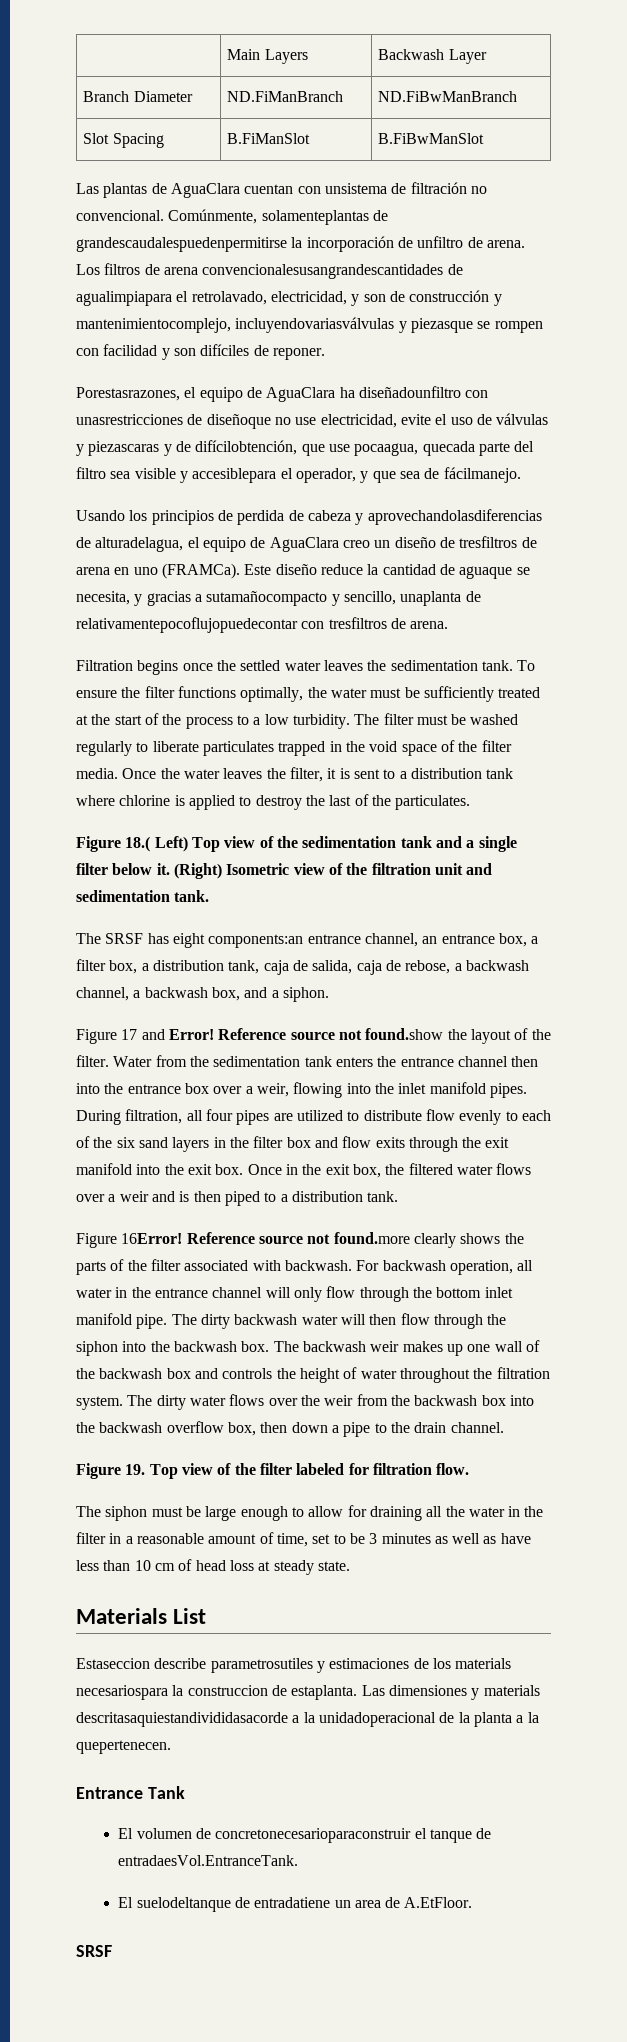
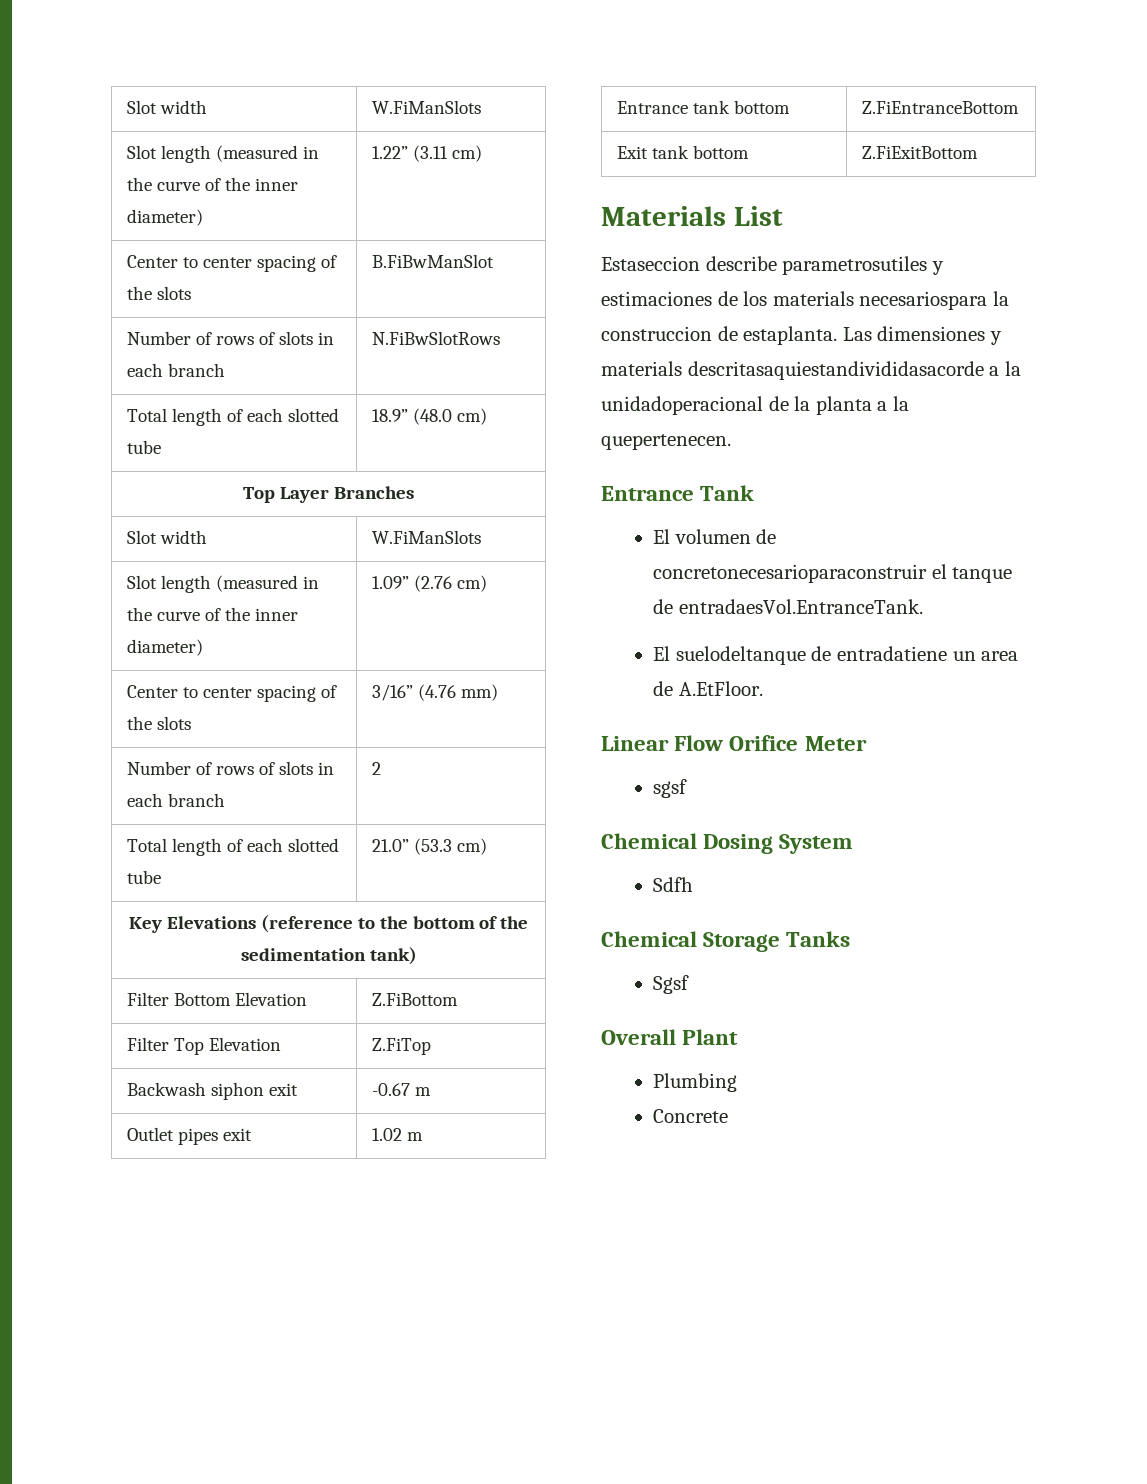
[227,49,308,64] [378,49,487,64] [83,91,193,102] [227,91,344,102] [378,91,518,102] [83,133,164,148] [227,133,311,144] [378,133,485,144] [76,182,487,198] [76,209,388,225] [76,236,525,252] [76,263,463,279] [76,290,502,306] [76,317,543,333] [76,344,325,360] [76,386,489,402] [76,413,549,429] [76,440,535,456] [76,467,521,483] [76,509,542,525] [76,536,537,552] [76,563,530,579] [76,591,481,606] [76,617,449,633] [76,660,536,675] [76,686,541,702] [76,713,519,729] [76,740,512,756] [76,767,514,782] [76,794,471,810] [76,836,517,852] [76,863,493,879] [76,890,210,902] [76,933,539,948] [76,959,529,975] [76,987,329,1002] [76,1028,551,1044] [76,1055,539,1067] [76,1082,527,1098] [76,1109,551,1125] [76,1136,510,1152] [76,1163,532,1178] [76,1191,399,1206] [76,1232,524,1248] [76,1259,534,1275] [76,1286,513,1302] [76,1313,507,1329] [76,1340,540,1356] [76,1367,550,1383] [76,1394,534,1410] [76,1421,504,1437] [76,1463,470,1479] [76,1505,544,1521] [76,1532,531,1547] [76,1559,350,1575] | Main Layers | Backwash Layer // Branch Diameter | ND.FiManBranch | ND.FiBwManBranch // Slot Spacing | B.FiManSlot | B.FiBwManSlot // Las plantas de AguaClara cuentan con unsistema de filtración no convencional. Comúnmente, solamenteplantas de grandescaudalespuedenpermitirse la incorporación de unfiltro de arena. Los filtros de arena convencionalesusangrandescantidades de agualimpiapara el retrolavado, electricidad, y son de construcción y mantenimientocomplejo, incluyendovariasválvulas y piezasque se rompen con facilidad y son difíciles de reponer. // Porestasrazones, el equipo de AguaClara ha diseñadounfiltro con unasrestricciones de diseñoque no use electricidad, evite el uso de válvulas y piezascaras y de difícilobtención, que use pocaagua, quecada parte del filtro sea visible y accesiblepara el operador, y que sea de fácilmanejo. // Usando los principios de perdida de cabeza y aprovechandolasdiferencias de alturadelagua, el equipo de AguaClara creo un diseño de tresfiltros de arena en uno (FRAMCa). Este diseño reduce la cantidad de aguaque se necesita, y gracias a sutamañocompacto y sencillo, unaplanta de relativamentepocoflujopuedecontar con tresfiltros de arena. // Filtration begins once the settled water leaves the sedimentation tank. To ensure the filter functions optimally, the water must be sufficiently treated at the start of the process to a low turbidity. The filter must be washed regularly to liberate particulates trapped in the void space of the filter media. Once the water leaves the filter, it is sent to a distribution tank where chlorine is applied to destroy the last of the particulates. // Figure 18.( Left) Top view of the sedimentation tank and a single filter below it. (Right) Isometric view of the filtration unit and sedimentation tank. // The SRSF has eight components:an entrance channel, an entrance box, a filter box, a distribution tank, caja de salida, caja de rebose, a backwash channel, a backwash box, and a siphon. // Figure 17 and Error! Reference source not found.show the layout of the filter. Water from the sedimentation tank enters the entrance channel then into the entrance box over a weir, flowing into the inlet manifold pipes. During filtration, all four pipes are utilized to distribute flow evenly to each of the six sand layers in the filter box and flow exits through the exit manifold into the exit box. Once in the exit box, the filtered water flows over a weir and is then piped to a distribution tank. // Figure 16Error! Reference source not found.more clearly shows the parts of the filter associated with backwash. For backwash operation, all water in the entrance channel will only flow through the bottom inlet manifold pipe. The dirty backwash water will then flow through the siphon into the backwash box. The backwash weir makes up one wall of the backwash box and controls the height of water throughout the filtration system. The dirty water flows over the weir from the backwash box into the backwash overflow box, then down a pipe to the drain channel. // Figure 19. Top view of the filter labeled for filtration flow. // The siphon must be large enough to allow for draining all the water in the filter in a reasonable amount of time, set to be 3 minutes as well as have less than 10 cm of head loss at steady state. -> [126,100,207,114] [371,100,481,114] [126,145,319,163] [126,177,298,191] [126,209,203,226] [371,145,482,162] [126,255,337,272] [126,286,191,300] [371,254,494,268] [126,331,334,345] [126,363,225,377] [371,331,500,345] [126,408,339,426] [126,440,161,454] [371,408,487,425] [243,486,414,503] [126,530,207,544] [371,530,481,544] [126,575,319,593] [126,607,298,621] [126,639,203,656] [371,575,487,592] [126,685,337,702] [126,716,191,730] [371,684,498,701] [126,761,334,775] [126,793,225,807] [371,762,381,775] [126,838,339,856] [126,870,161,884] [371,838,487,855] [128,915,529,933] [240,947,417,965] [126,992,307,1006] [371,993,458,1006] [126,1037,281,1055] [371,1038,431,1055] [126,1082,298,1100] [371,1083,431,1096] [126,1127,252,1145] [371,1128,423,1141] [616,100,790,114] [861,101,1019,114] [616,145,749,159] [861,146,978,159] Slot width | W.FiManSlots // Slot length (measured in the curve of the inner diameter) | 1.22” (3.11 cm) // Center to center spacing of the slots | B.FiBwManSlot // Number of rows of slots in each branch | N.FiBwSlotRows // Total length of each slotted tube | 18.9” (48.0 cm) // Top Layer Branches // Slot width | W.FiManSlots // Slot length (measured in the curve of the inner diameter) | 1.09” (2.76 cm) // Center to center spacing of the slots | 3/16” (4.76 mm) // Number of rows of slots in each branch | 2 // Total length of each slotted tube | 21.0” (53.3 cm) // Key Elevations (reference to the bottom of the sedimentation tank) // Filter Bottom Elevation | Z.FiBottom // Filter Top Elevation | Z.FiTop // Backwash siphon exit | -0.67 m // Outlet pipes exit | 1.02 m // Entrance tank bottom | Z.FiEntranceBottom // Exit tank bottom | Z.FiExitBottom
[76,1945,112,1957] SRSF -> [601,735,867,751] [653,779,688,798] [601,833,854,854] [653,877,694,892] [601,931,851,952] [653,975,690,994] [601,1029,739,1045] [653,1073,738,1092] [653,1109,729,1123] Linear Flow Orifice Meter // sgsf // Chemical Dosing System // Sdfh // Chemical Storage Tanks // Sgsf // Overall Plant // Plumbing // Concrete

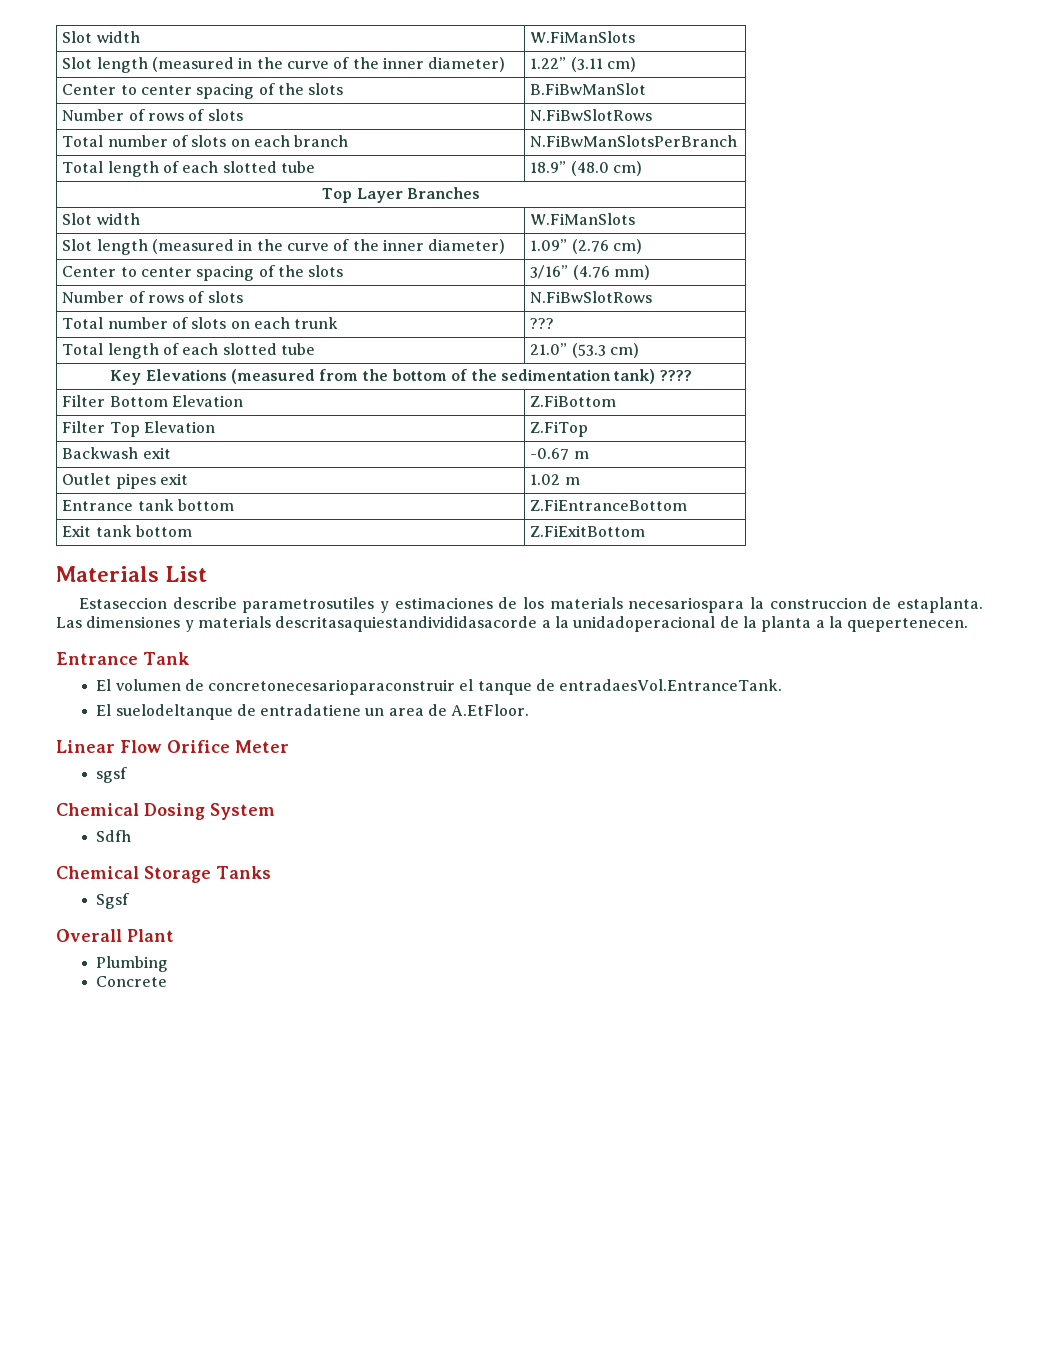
[317,332,334,345] [126,363,225,377] [371,331,500,345] in each branch | N.FiBwSlotRows -> [530,109,653,121] [62,135,349,147] [530,135,738,147] | N.FiBwSlotRows // Total number of slots on each branch | N.FiBwManSlotsPerBranch
[317,762,334,775] [126,793,225,807] [371,762,381,775] in each branch | 2 -> [530,291,653,303] [62,317,339,329] [530,318,555,329] | N.FiBwSlotRows // Total number of slots on each trunk | ???
[260,915,375,933] (reference to -> [231,369,359,384] (measured from
(417, 956) none -> [659,370,692,381] ????
[210,1082,264,1100] siphon -> (139, 453) none

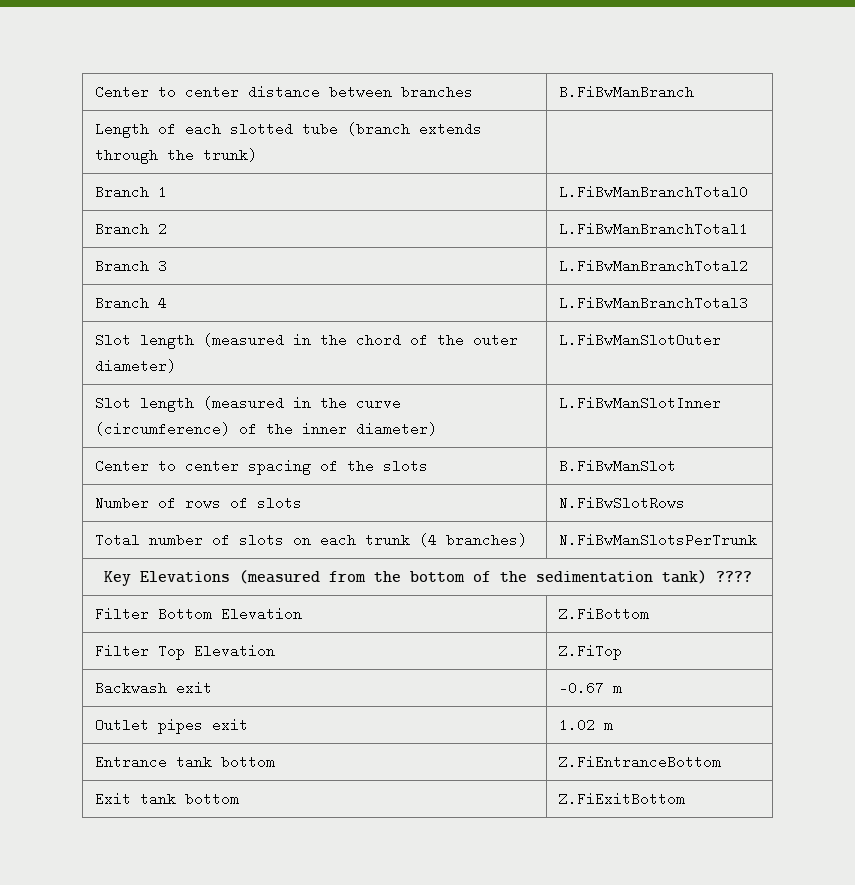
[62,31,140,43] [530,31,636,43] [62,57,506,73] [530,57,637,72] Slot width | W.FiManSlots // Slot length (measured in the curve of the inner diameter) | 1.22” (3.11 cm) -> [95,85,474,99] [559,85,695,99] [95,122,483,138] [95,148,258,164] [95,185,168,199] [559,185,749,199] [95,222,168,236] [559,222,749,236] [95,259,168,273] [559,259,749,273] [95,296,168,310] [559,296,749,310] [95,333,519,349] [95,359,177,373] [559,333,722,347] [95,396,402,412] [95,422,438,436] [559,396,722,410] Center to center distance between branches | B.FiBwManBranch // Length of each slotted tube (branch extends through the trunk) | // Branch 1 | L.FiBwManBranchTotal0 // Branch 2 | L.FiBwManBranchTotal1 // Branch 3 | L.FiBwManBranchTotal2 // Branch 4 | L.FiBwManBranchTotal3 // Slot length (measured in the chord of the outer diameter) | L.FiBwManSlotOuter // Slot length (measured in the curve (circumference) of the inner diameter) | L.FiBwManSlotInner
[294,135,349,147] [530,135,738,147] [62,161,316,177] [530,161,643,176] [322,187,480,203] [62,213,140,225] [530,213,636,225] [62,239,506,255] [530,239,643,254] [62,265,344,281] [530,265,651,280] [62,291,243,303] [530,291,653,303] [62,317,339,329] [530,318,555,329] [62,343,316,359] [530,343,640,358] branch | N.FiBwManSlotsPerBranch // Total length of each slotted tube | 18.9” (48.0 cm) // Top Layer Branches // Slot width | W.FiManSlots // Slot length (measured in the curve of the inner diameter) | 1.09” (2.76 cm) // Center to center spacing of the slots | 3/16” (4.76 mm) // Number of rows of slots | N.FiBwSlotRows // Total number of slots on each trunk | ??? // Total length of each slotted tube | 21.0” (53.3 cm) -> [365,533,528,547] [559,533,758,547] trunk (4 branches) | N.FiBwManSlotsPerTrunk
[56,566,208,582] [79,597,983,613] [56,616,969,632] [56,652,189,665] [96,679,783,695] [96,704,530,720] [56,740,289,753] [96,767,128,783] [56,803,275,820] [96,830,132,842] [56,866,271,883] [96,893,130,909] [56,929,174,942] [96,956,169,972] [96,976,168,987] // Materials List // Estaseccion describe parametrosutiles y estimaciones de los materials necesariospara la construccion de estaplanta. Las dimensiones y materials descritasaquiestandivididasacorde a la unidadoperacional de la planta a la quepertenecen. // Entrance Tank // El volumen de concretonecesarioparaconstruir el tanque de entradaesVol.EntranceTank. // El suelodeltanque de entradatiene un area de A.EtFloor. // Linear Flow Orifice Meter // sgsf // Chemical Dosing System // Sdfh // Chemical Storage Tanks // Sgsf // Overall Plant // Plumbing // Concrete -> (686, 799) none

